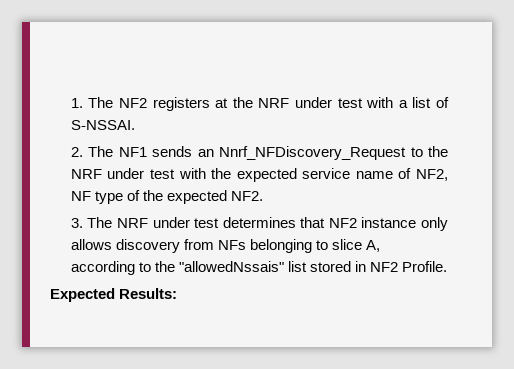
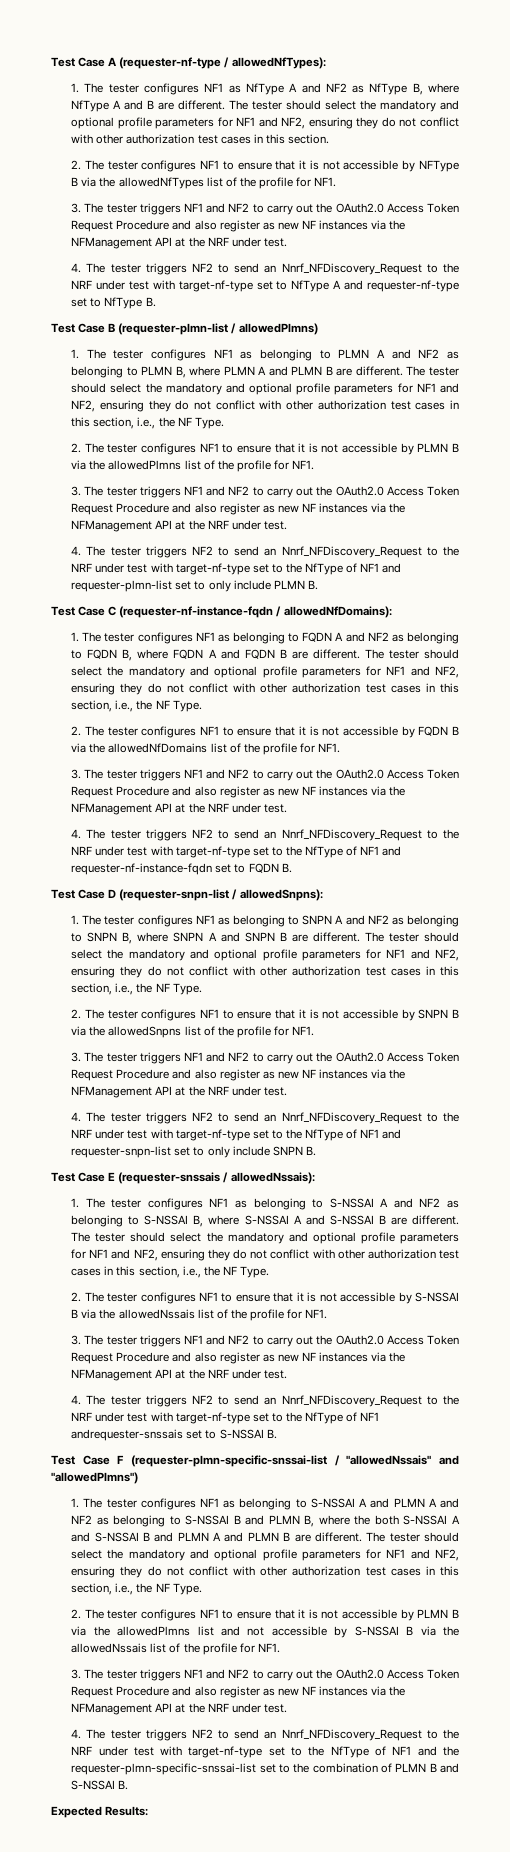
[70,97,449,111] [70,120,135,130] [70,146,448,160] [70,168,449,182] [70,190,264,204] [70,217,449,231] [70,239,381,253] [70,261,448,275] 1. The NF2 registers at the NRF under test with a list of S-NSSAI. // 2. The NF1 sends an Nnrf_NFDiscovery_Request to the NRF under test with the expected service name of NF2, NF type of the expected NF2. // 3. The NRF under test determines that NF2 instance only allows discovery from NFs belonging to slice A, according to the "allowedNssais" list stored in NF2 Profile. -> [51,57,326,69] [71,83,460,95] [71,100,459,112] [71,117,459,129] [71,134,329,144] [71,160,460,172] [71,177,337,189] [71,203,459,215] [71,220,406,232] [71,237,287,249] [71,263,459,275] [71,280,460,292] [71,297,156,309] [51,323,318,335] [71,349,460,361] [71,366,459,378] [71,383,459,395] [71,400,459,412] [71,417,224,429] [71,443,459,455] [71,460,315,472] [71,486,459,498] [71,503,406,515] [71,520,287,532] [71,546,459,558] [71,563,402,575] [71,580,318,592] [51,606,392,618] [71,632,459,644] [71,649,460,661] [71,666,459,678] [71,683,459,695] [71,700,202,712] [71,726,459,738] [71,743,341,755] [71,769,459,781] [71,786,406,798] [71,803,287,815] [71,829,459,841] [71,846,402,858] [71,863,292,875] [51,889,323,901] [71,915,459,927] [71,932,460,944] [71,949,459,961] [71,966,459,978] [71,983,202,995] [71,1009,459,1021] [71,1026,315,1038] [71,1052,459,1064] [71,1069,406,1081] [71,1086,287,1098] [71,1112,459,1124] [71,1129,402,1141] [71,1146,316,1158] [51,1172,315,1184] [71,1198,459,1210] [71,1215,460,1227] [71,1232,459,1244] [71,1249,460,1261] [71,1266,269,1278] [71,1292,459,1304] [71,1309,328,1321] [71,1335,459,1347] [71,1352,406,1364] [71,1369,287,1381] [71,1395,459,1407] [71,1412,380,1424] [71,1429,277,1441] [51,1455,460,1467] [51,1472,138,1484] [71,1498,459,1510] [71,1515,460,1527] [71,1532,459,1542] [71,1549,459,1561] [71,1566,459,1578] [71,1583,202,1595] [71,1609,459,1621] [71,1626,460,1638] [71,1643,280,1655] [71,1669,459,1681] [71,1686,406,1698] [71,1703,287,1715] [71,1729,459,1741] [71,1746,459,1758] [71,1763,459,1775] [71,1780,129,1790] Test Case A (requester-nf-type / allowedNfTypes): // 1. The tester configures NF1 as NfType A and NF2 as NfType B, where NfType A and B are different. The tester should select the mandatory and optional profile parameters for NF1 and NF2, ensuring they do not conflict with other authorization test cases in this section. // 2. The tester configures NF1 to ensure that it is not accessible by NFType B via the allowedNfTypes list of the profile for NF1. // 3. The tester triggers NF1 and NF2 to carry out the OAuth2.0 Access Token Request Procedure and also register as new NF instances via the NFManagement API at the NRF under test. // 4. The tester triggers NF2 to send an Nnrf_NFDiscovery_Request to the NRF under test with target-nf-type set to NfType A and requester-nf-type set to NfType B. // Test Case B (requester-plmn-list / allowedPlmns) // 1. The tester configures NF1 as belonging to PLMN A and NF2 as belonging to PLMN B, where PLMN A and PLMN B are different. The tester should select the mandatory and optional profile parameters for NF1 and NF2, ensuring they do not conflict with other authorization test cases in this section, i.e., the NF Type. // 2. The tester configures NF1 to ensure that it is not accessible by PLMN B via the allowedPlmns list of the profile for NF1. // 3. The tester triggers NF1 and NF2 to carry out the OAuth2.0 Access Token Request Procedure and also register as new NF instances via the NFManagement API at the NRF under test. // 4. The tester triggers NF2 to send an Nnrf_NFDiscovery_Request to the NRF under test with target-nf-type set to the NfType of NF1 and requester-plmn-list set to only include PLMN B. // Test Case C (requester-nf-instance-fqdn / allowedNfDomains): // 1. The tester configures NF1 as belonging to FQDN A and NF2 as belonging to FQDN B, where FQDN A and FQDN B are different. The tester should select the mandatory and optional profile parameters for NF1 and NF2, ensuring they do not conflict with other authorization test cases in this section, i.e., the NF Type. // 2. The tester configures NF1 to ensure that it is not accessible by FQDN B via the allowedNfDomains list of the profile for NF1. // 3. The tester triggers NF1 and NF2 to carry out the OAuth2.0 Access Token Request Procedure and also register as new NF instances via the NFManagement API at the NRF under test. // 4. The tester triggers NF2 to send an Nnrf_NFDiscovery_Request to the NRF under test with target-nf-type set to the NfType of NF1 and requester-nf-instance-fqdn set to FQDN B. // Test Case D (requester-snpn-list / allowedSnpns): // 1. The tester configures NF1 as belonging to SNPN A and NF2 as belonging to SNPN B, where SNPN A and SNPN B are different. The tester should select the mandatory and optional profile parameters for NF1 and NF2, ensuring they do not conflict with other authorization test cases in this section, i.e., the NF Type. // 2. The tester configures NF1 to ensure that it is not accessible by SNPN B via the allowedSnpns list of the profile for NF1. // 3. The tester triggers NF1 and NF2 to carry out the OAuth2.0 Access Token Request Procedure and also register as new NF instances via the NFManagement API at the NRF under test. // 4. The tester triggers NF2 to send an Nnrf_NFDiscovery_Request to the NRF under test with target-nf-type set to the NfType of NF1 and requester-snpn-list set to only include SNPN B. // Test Case E (requester-snssais / allowedNssais): // 1. The tester configures NF1 as belonging to S-NSSAI A and NF2 as belonging to S-NSSAI B, where S-NSSAI A and S-NSSAI B are different. The tester should select the mandatory and optional profile parameters for NF1 and NF2, ensuring they do not conflict with other authorization test cases in this section, i.e., the NF Type. // 2. The tester configures NF1 to ensure that it is not accessible by S-NSSAI B via the allowedNssais list of the profile for NF1. // 3. The tester triggers NF1 and NF2 to carry out the OAuth2.0 Access Token Request Procedure and also register as new NF instances via the NFManagement API at the NRF under test. // 4. The tester triggers NF2 to send an Nnrf_NFDiscovery_Request to the NRF under test with target-nf-type set to the NfType of NF1 andrequester-snssais set to S-NSSAI B. // Test Case F (requester-plmn-specific-snssai-list / "allowedNssais" and "allowedPlmns") // 1. The tester configures NF1 as belonging to S-NSSAI A and PLMN A and NF2 as belonging to S-NSSAI B and PLMN B, where the both S-NSSAI A and S-NSSAI B and PLMN A and PLMN B are different. The tester should select the mandatory and optional profile parameters for NF1 and NF2, ensuring they do not conflict with other authorization test cases in this section, i.e., the NF Type. // 2. The tester configures NF1 to ensure that it is not accessible by PLMN B via the allowedPlmns list and not accessible by S-NSSAI B via the allowedNssais list of the profile for NF1. // 3. The tester triggers NF1 and NF2 to carry out the OAuth2.0 Access Token Request Procedure and also register as new NF instances via the NFManagement API at the NRF under test. // 4. The tester triggers NF2 to send an Nnrf_NFDiscovery_Request to the NRF under test with target-nf-type set to the NfType of NF1 and the requester-plmn-specific-snssai-list set to the combination of PLMN B and S-NSSAI B.

